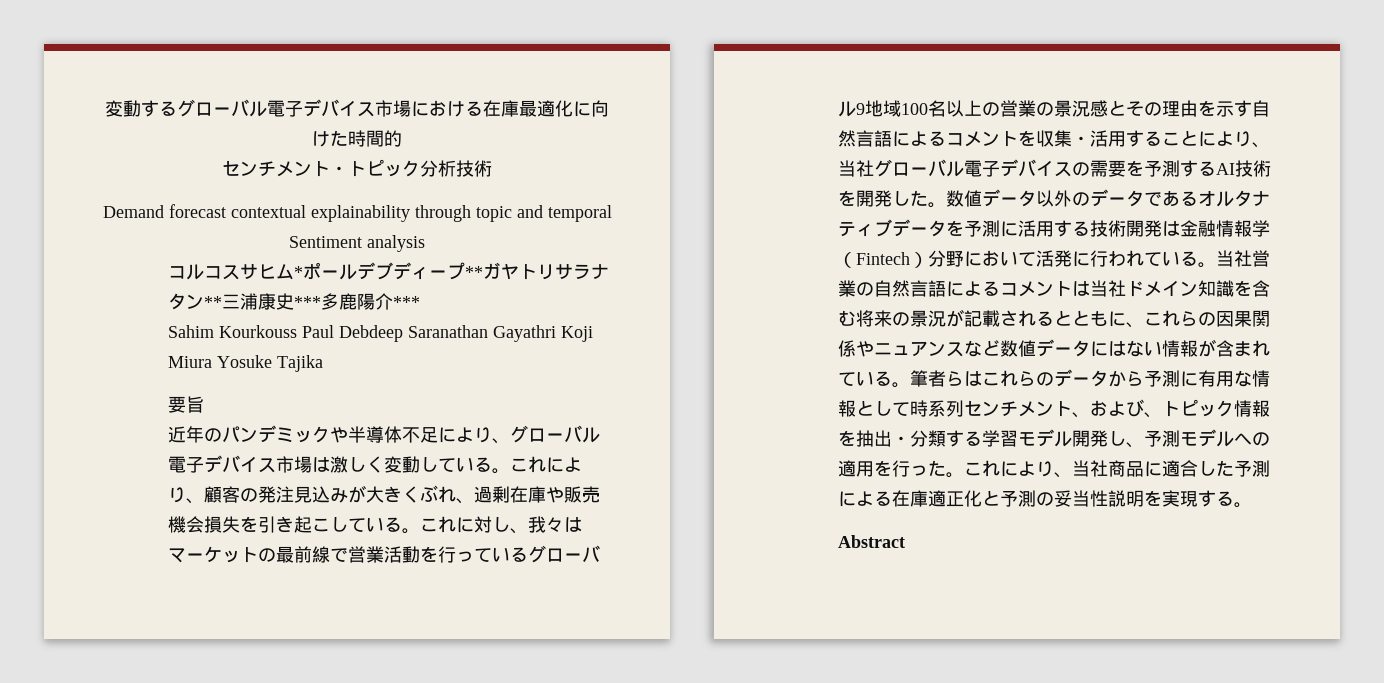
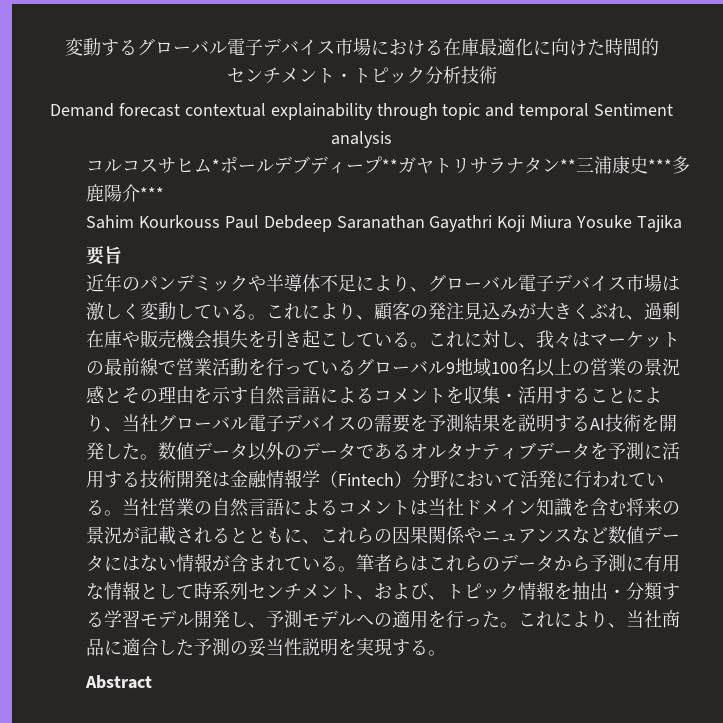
(1180, 168) none -> [464,414,555,432] 結果を説明
[837,490,1036,507] による在庫適正化と予測 -> (231, 647) none

